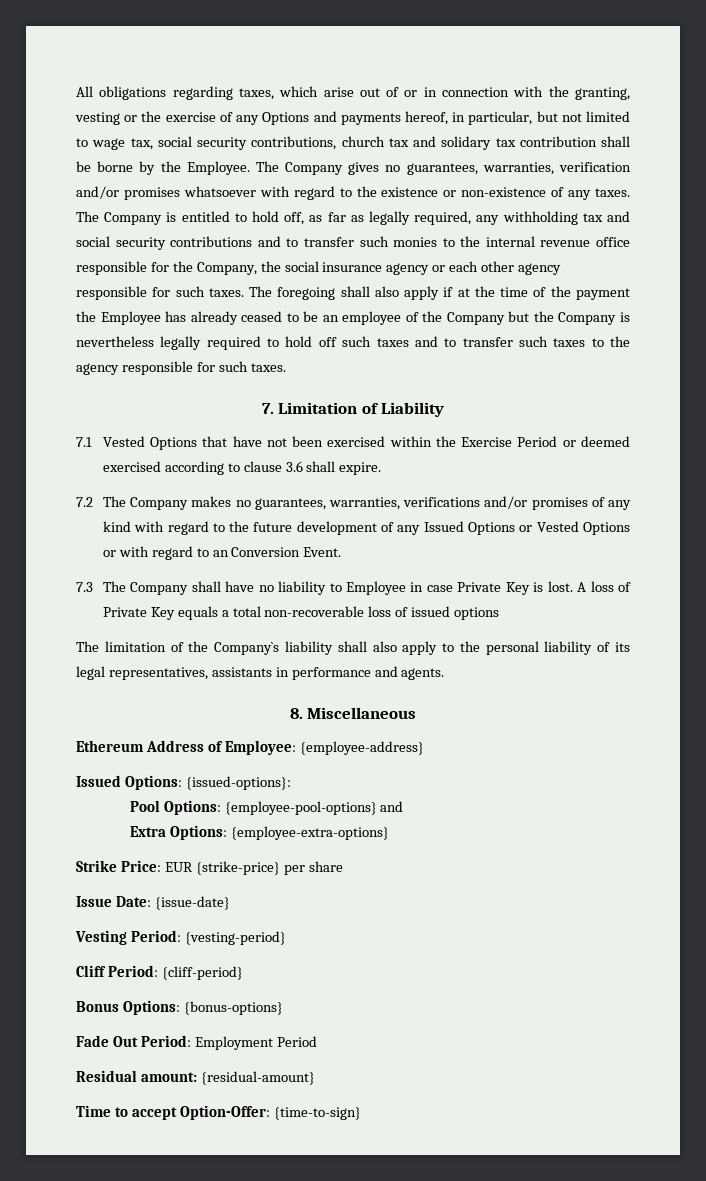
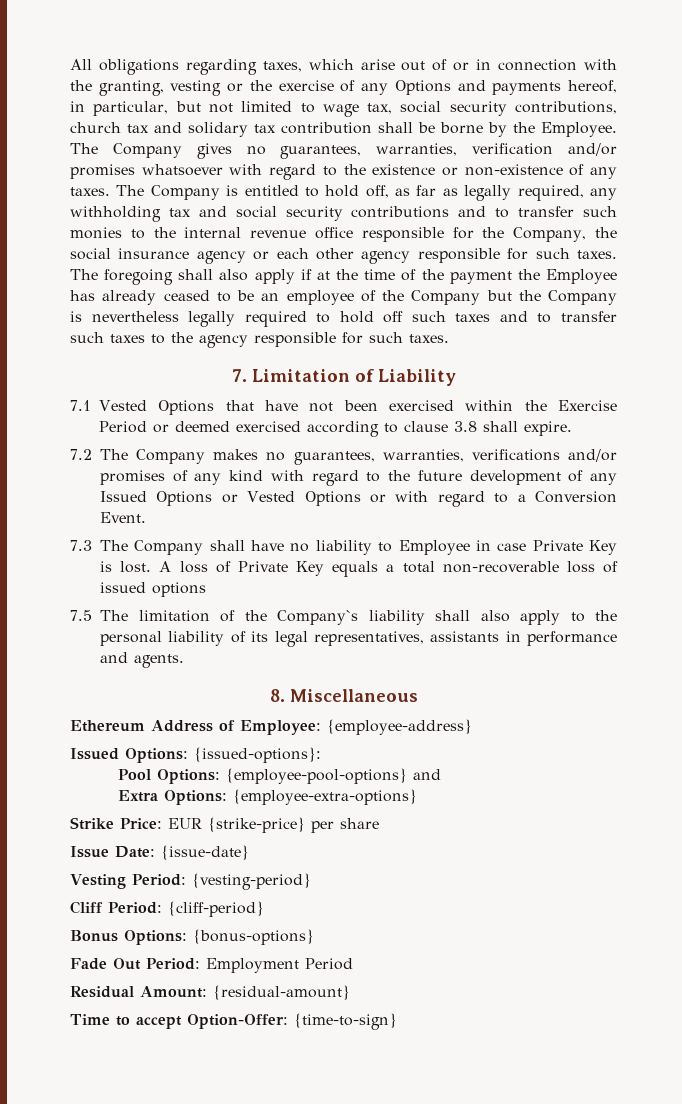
[285,461,303,472] 3.6 -> [454,421,477,432] 3.8
[212,550,229,557] an -> [517,494,526,502] a
(500, 613) none -> [70,610,92,621] 7.5
[140,1072,197,1082] amount: -> [140,986,207,998] Amount:

